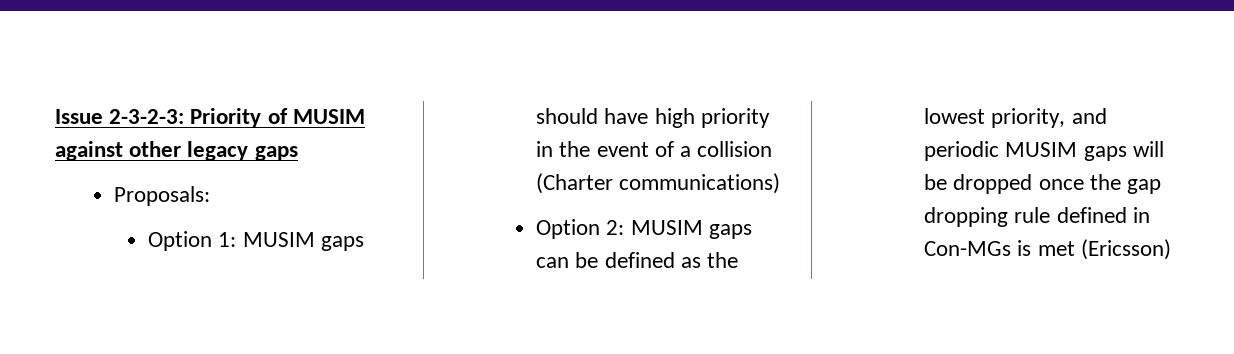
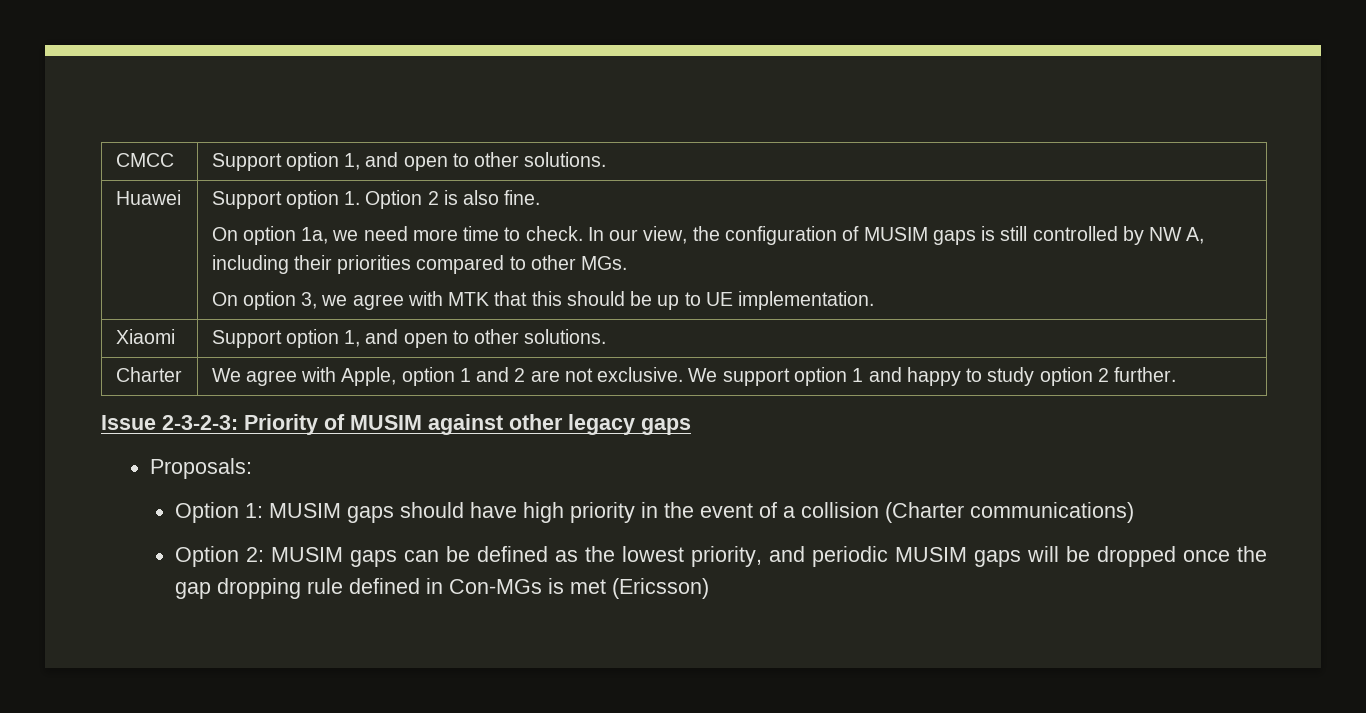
(55, 116) none -> [115,153,174,167] [211,152,607,171] [115,190,181,205] [211,190,541,209] [211,226,1205,245] [211,255,628,274] [211,291,875,310] [115,329,175,344] [211,329,607,348] [115,367,182,382] [211,367,1177,386] CMCC | Support option 1, and open to other solutions. // Huawei | Support option 1. Option 2 is also fine. // On option 1a, we need more time to check. In our view, the configuration of MUSIM gaps is still controlled by NW A, including their priorities compared to other MGs. // On option 3, we agree with MTK that this should be up to UE implementation. // Xiaomi | Support option 1, and open to other solutions. // Charter | We agree with Apple, option 1 and 2 are not exclusive. We support option 1 and happy to study option 2 further. //

